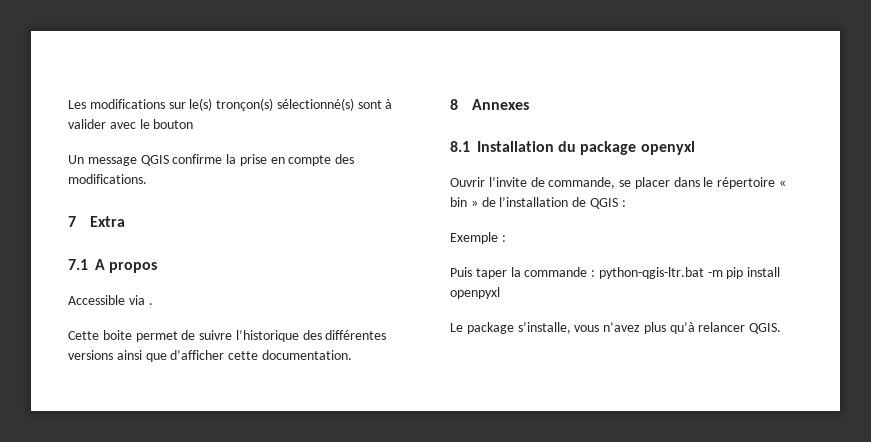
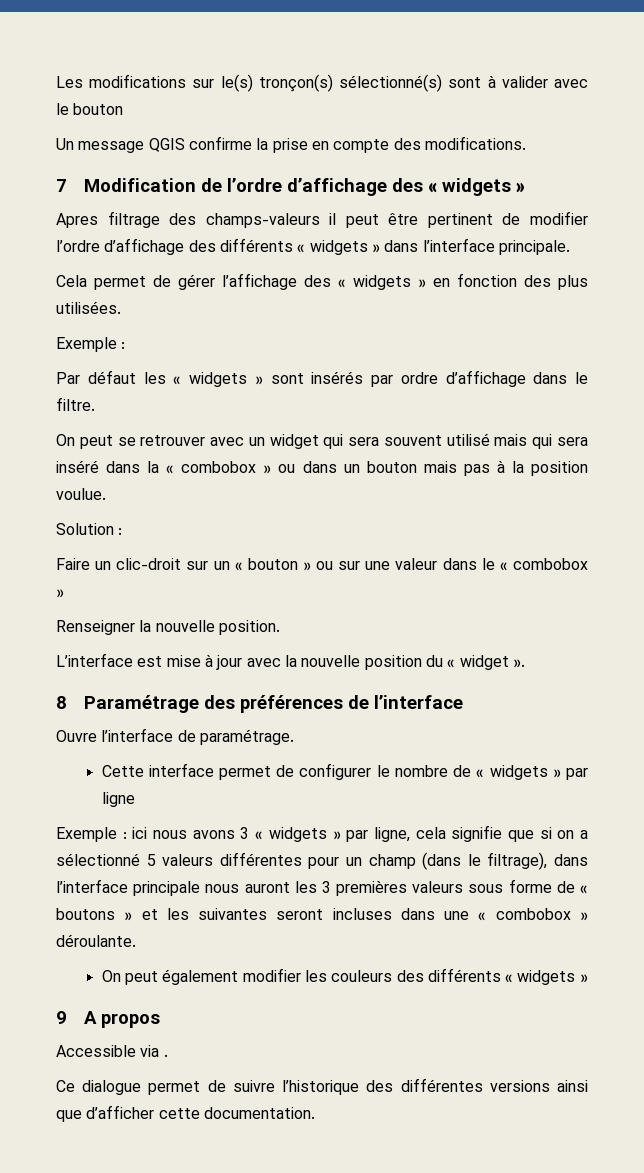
[90,216,126,227] [68,259,88,270] Extra // 7.1 -> [83,178,525,196] [56,211,588,228] [56,238,570,255] [56,273,588,290] [56,301,121,314] [56,337,126,352] [56,370,588,387] [56,397,95,411] [56,433,588,449] [56,460,588,476] [56,488,106,500] [56,523,123,535] [56,558,588,571] [56,589,64,598] [56,620,280,635] [56,653,525,670] [56,695,463,713] [56,728,294,745] [101,763,588,780] [101,792,135,807] [56,825,588,842] [56,852,589,870] [56,879,588,896] [56,908,588,921] [56,934,136,947] [101,968,588,985] [56,1011,67,1024] Modification de l’ordre d’affichage des « widgets » // Apres filtrage des champs-valeurs il peut être pertinent de modifier l’ordre d’affichage des différents « widgets » dans l’interface principale. // Cela permet de gérer l’affichage des « widgets » en fonction des plus utilisées. // Exemple : // Par défaut les « widgets » sont insérés par ordre d’affichage dans le filtre. // On peut se retrouver avec un widget qui sera souvent utilisé mais qui sera inséré dans la « combobox » ou dans un bouton mais pas à la position voulue. // Solution : // Faire un clic-droit sur un « bouton » ou sur une valeur dans le « combobox » // Renseigner la nouvelle position. // L’interface est mise à jour avec la nouvelle position du « widget ». // 8 Paramétrage des préférences de l’interface // Ouvre l’interface de paramétrage. // Cette interface permet de configurer le nombre de « widgets » par ligne // Exemple : ici nous avons 3 « widgets » par ligne, cela signifie que si on a sélectionné 5 valeurs différentes pour un champ (dans le filtrage), dans l’interface principale nous auront les 3 premières valeurs sous forme de « boutons » et les suivantes seront incluses dans une « combobox » déroulante. // On peut également modifier les couleurs des différents « widgets » // 9
[68,330,132,340] Cette boite -> [56,1080,142,1095] Ce dialogue
[450,99,530,110] [450,141,695,155] [450,177,787,189] [450,197,626,209] [450,232,506,244] [450,267,781,279] [450,287,500,299] [450,322,782,334] // 8 Annexes // 8.1 Installation du package openyxl // Ouvrir l’invite de commande, se placer dans le répertoire « bin » de l’installation de QGIS : // Exemple : // Puis taper la commande : python-qgis-ltr.bat -m pip install openpyxl // Le package s’installe, vous n’avez plus qu’à relancer QGIS. -> (315, 1113) none

